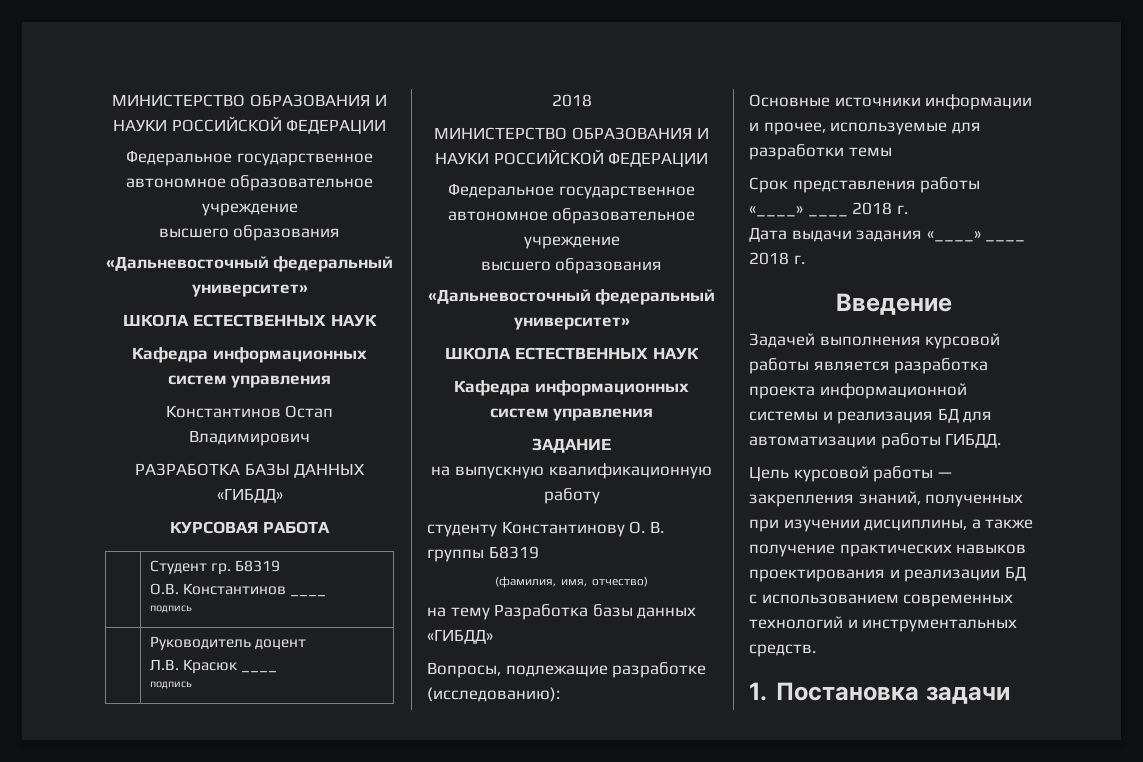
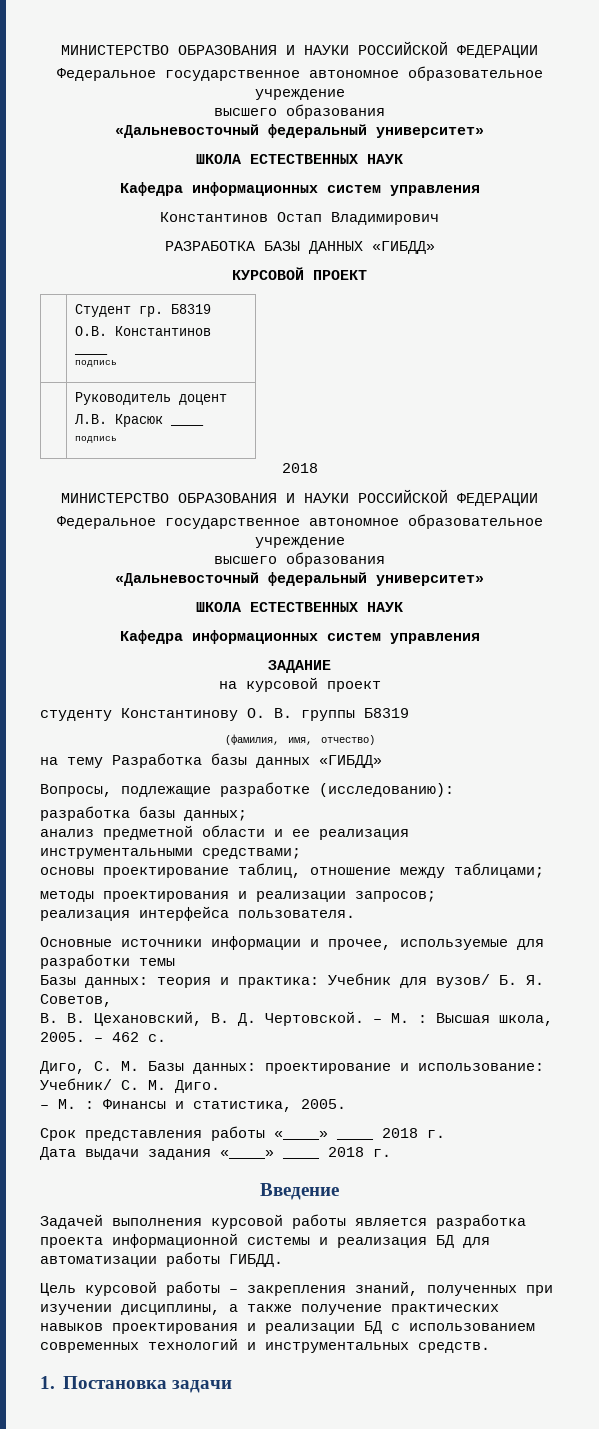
[170,521,330,534] КУРСОВАЯ РАБОТА -> [232,267,367,280] КУРСОВОЙ ПРОЕКТ
[455,463,712,479] [543,488,600,504] выпускную квалификационную работу -> [245,677,381,692] курсовой проект
(560, 694) none -> [40,806,247,821] [40,825,409,840] [40,848,301,859] [40,863,544,878] [40,891,436,902] [40,906,355,921] // разработка базы данных; // анализ предметной области и ее реализация инструментальными средствами; // основы проектирование таблиц, отношение между таблицами; // методы проектирования и реализации запросов; // реализация интерфейса пользователя.
(892, 152) none -> [40,973,544,988] [40,994,112,1007] [40,1011,553,1026] [40,1032,166,1042] [40,1061,544,1074] [40,1078,220,1093] [40,1099,346,1112] // Базы данных: теория и практика: Учебник для вузов/ Б. Я. Советов, // В. В. Цехановский, В. Д. Чертовской. – М. : Высшая школа, 2005. – 462 с. // Диго, С. М. Базы данных: проектирование и использование: Учебник/ С. М. Диго. // – М. : Финансы и статистика, 2005.
[937,472,952,478] — -> [229,1289,238,1293] –

